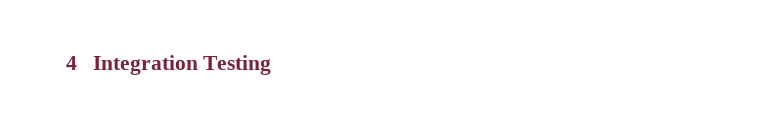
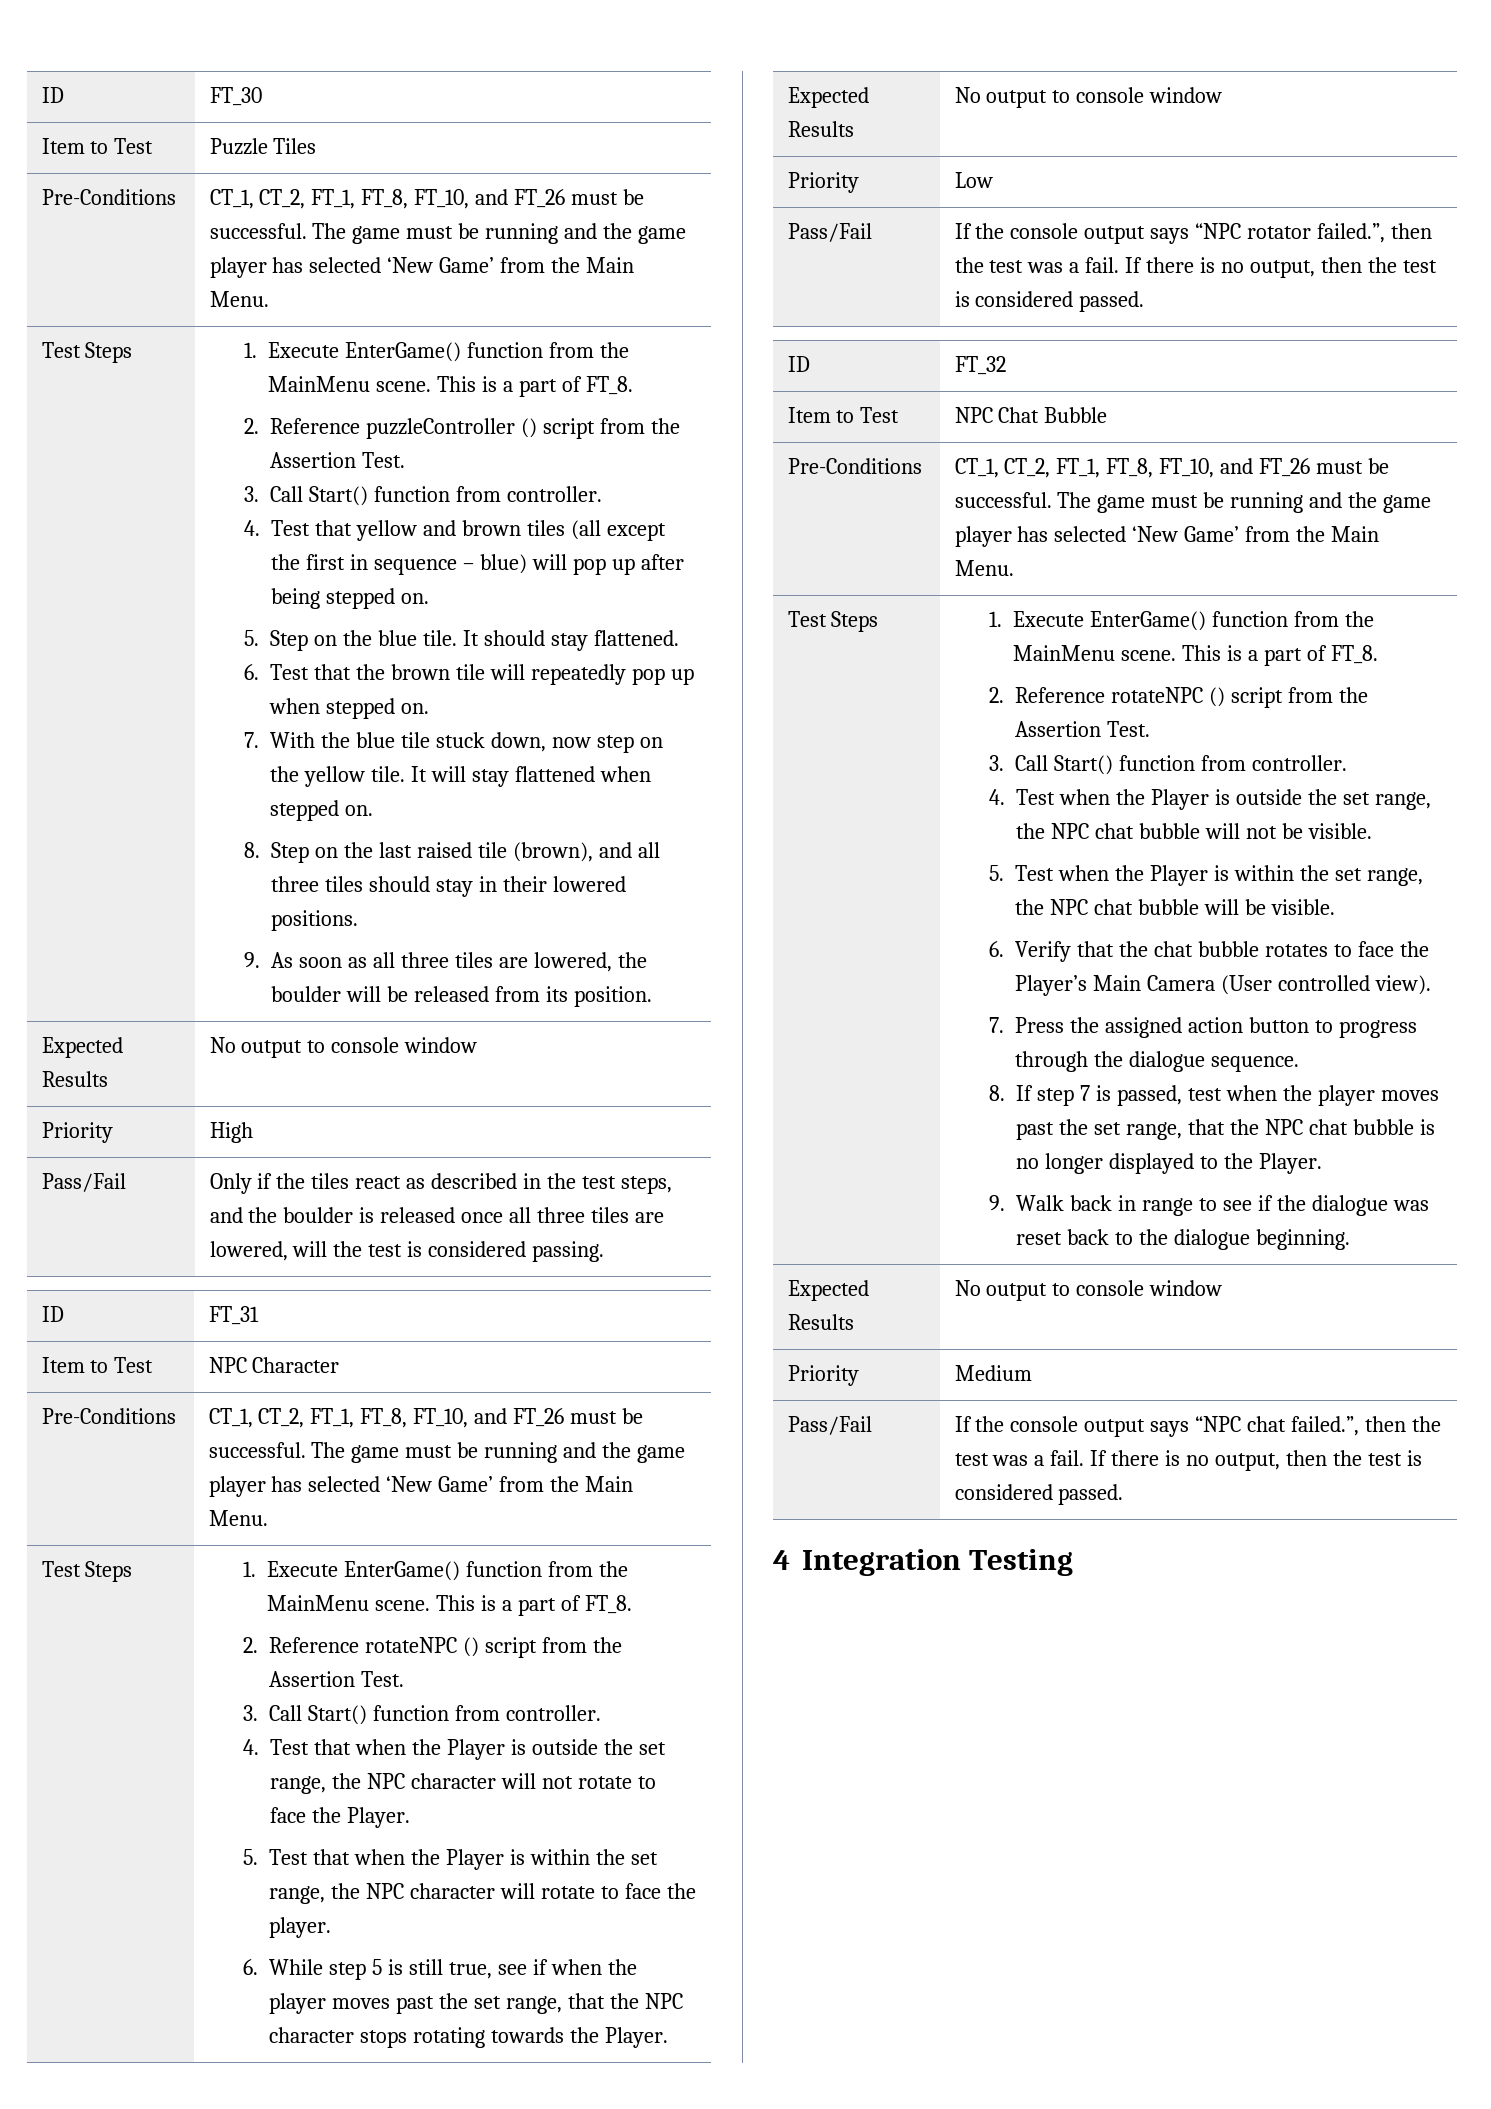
(66, 63) none -> [41,87,64,103] [209,87,262,106] [41,138,154,154] [209,138,317,155] [41,189,176,205] [209,189,645,209] [209,223,687,244] [209,257,635,278] [209,291,269,307] [41,342,133,363] [244,342,629,362] [268,376,633,397] [244,418,680,439] [270,452,406,468] [244,486,602,506] [244,520,666,541] [271,554,684,575] [271,588,430,609] [244,630,679,651] [244,664,694,685] [269,698,430,719] [244,732,663,753] [270,766,651,787] [270,800,374,821] [244,842,660,863] [271,876,626,897] [271,910,359,931] [244,952,647,972] [271,986,652,1007] [41,1037,123,1058] [41,1071,108,1087] [209,1037,478,1058] [41,1122,113,1143] [209,1122,253,1143] [41,1173,126,1192] [209,1173,672,1194] [209,1207,664,1223] [209,1241,605,1262] [41,1306,64,1322] [208,1306,259,1325] [41,1357,154,1373] [208,1357,340,1373] [41,1408,176,1424] [208,1408,644,1428] [208,1442,686,1463] [208,1476,634,1497] [208,1510,268,1526] [41,1561,133,1582] [243,1561,628,1581] [267,1595,632,1616] [243,1637,622,1658] [269,1671,405,1687] [243,1705,601,1725] [243,1739,666,1760] [270,1773,656,1794] [270,1807,411,1828] [243,1849,658,1870] [269,1883,696,1904] [269,1917,332,1938] [243,1959,637,1980] [269,1993,683,2014] [269,2027,668,2048] [787,87,869,108] [787,121,854,137] [954,87,1223,108] [787,172,859,193] [954,172,993,188] [787,223,872,242] [954,223,1433,244] [954,257,1437,278] [954,291,1145,312] [787,356,810,372] [954,356,1006,375] [787,407,900,423] [954,407,1108,423] [787,458,922,474] [954,458,1390,478] [954,492,1432,513] [954,526,1380,547] [954,560,1014,576] [787,611,879,632] [989,611,1374,631] [1013,645,1378,666] [989,687,1368,708] [1015,721,1151,737] [989,755,1347,775] [989,789,1431,810] [1016,823,1372,839] [989,865,1423,886] [1015,899,1335,915] [989,941,1429,962] [1015,975,1431,996] [989,1017,1417,1038] [1015,1051,1299,1072] [989,1085,1439,1106] [1016,1119,1435,1140] [1016,1153,1322,1174] [989,1195,1429,1216] [1016,1229,1350,1250] [787,1280,869,1301] [787,1314,854,1330] [954,1280,1223,1301] [787,1365,859,1386] [954,1365,1032,1381] [787,1416,872,1435] [954,1416,1441,1437] [954,1450,1422,1471] [954,1484,1124,1505] ID | FT_30 // Item to Test | Puzzle Tiles // Pre-Conditions | CT_1, CT_2, FT_1, FT_8, FT_10, and FT_26 must be successful. The game must be running and the game player has selected ‘New Game’ from the Main Menu. // Test Steps | 1. Execute EnterGame() function from the MainMenu scene. This is a part of FT_8. // 2. Reference puzzleController () script from the Assertion Test. // 3. Call Start() function from controller. // 4. Test that yellow and brown tiles (all except the first in sequence – blue) will pop up after being stepped on. // 5. Step on the blue tile. It should stay flattened. // 6. Test that the brown tile will repeatedly pop up when stepped on. // 7. With the blue tile stuck down, now step on the yellow tile. It will stay flattened when stepped on. // 8. Step on the last raised tile (brown), and all three tiles should stay in their lowered positions. // 9. As soon as all three tiles are lowered, the boulder will be released from its position. // Expected Results | No output to console window // Priority | High // Pass/Fail | Only if the tiles react as described in the test steps, and the boulder is released once all three tiles are lowered, will the test is considered passing. // ID | FT_31 // Item to Test | NPC Character // Pre-Conditions | CT_1, CT_2, FT_1, FT_8, FT_10, and FT_26 must be successful. The game must be running and the game player has selected ‘New Game’ from the Main Menu. // Test Steps | 1. Execute EnterGame() function from the MainMenu scene. This is a part of FT_8. // 2. Reference rotateNPC () script from the Assertion Test. // 3. Call Start() function from controller. // 4. Test that when the Player is outside the set range, the NPC character will not rotate to face the Player. // 5. Test that when the Player is within the set range, the NPC character will rotate to face the player. // 6. While step 5 is still true, see if when the player moves past the set range, that the NPC character stops rotating towards the Player. // Expected Results | No output to console window // Priority | Low // Pass/Fail | If the console output says “NPC rotator failed.”, then the test was a fail. If there is no output, then the test is considered passed. // ID | FT_32 // Item to Test | NPC Chat Bubble // Pre-Conditions | CT_1, CT_2, FT_1, FT_8, FT_10, and FT_26 must be successful. The game must be running and the game player has selected ‘New Game’ from the Main Menu. // Test Steps | 1. Execute EnterGame() function from the MainMenu scene. This is a part of FT_8. // 2. Reference rotateNPC () script from the Assertion Test. // 3. Call Start() function from controller. // 4. Test when the Player is outside the set range, the NPC chat bubble will not be visible. // 5. Test when the Player is within the set range, the NPC chat bubble will be visible. // 6. Verify that the chat bubble rotates to face the Player’s Main Camera (User controlled view). // 7. Press the assigned action button to progress through the dialogue sequence. // 8. If step 7 is passed, test when the player moves past the set range, that the NPC chat bubble is no longer displayed to the Player. // 9. Walk back in range to see if the dialogue was reset back to the dialogue beginning. // Expected Results | No output to console window // Priority | Medium // Pass/Fail | If the console output says “NPC chat failed.”, then the test was a fail. If there is no output, then the test is considered passed. //

